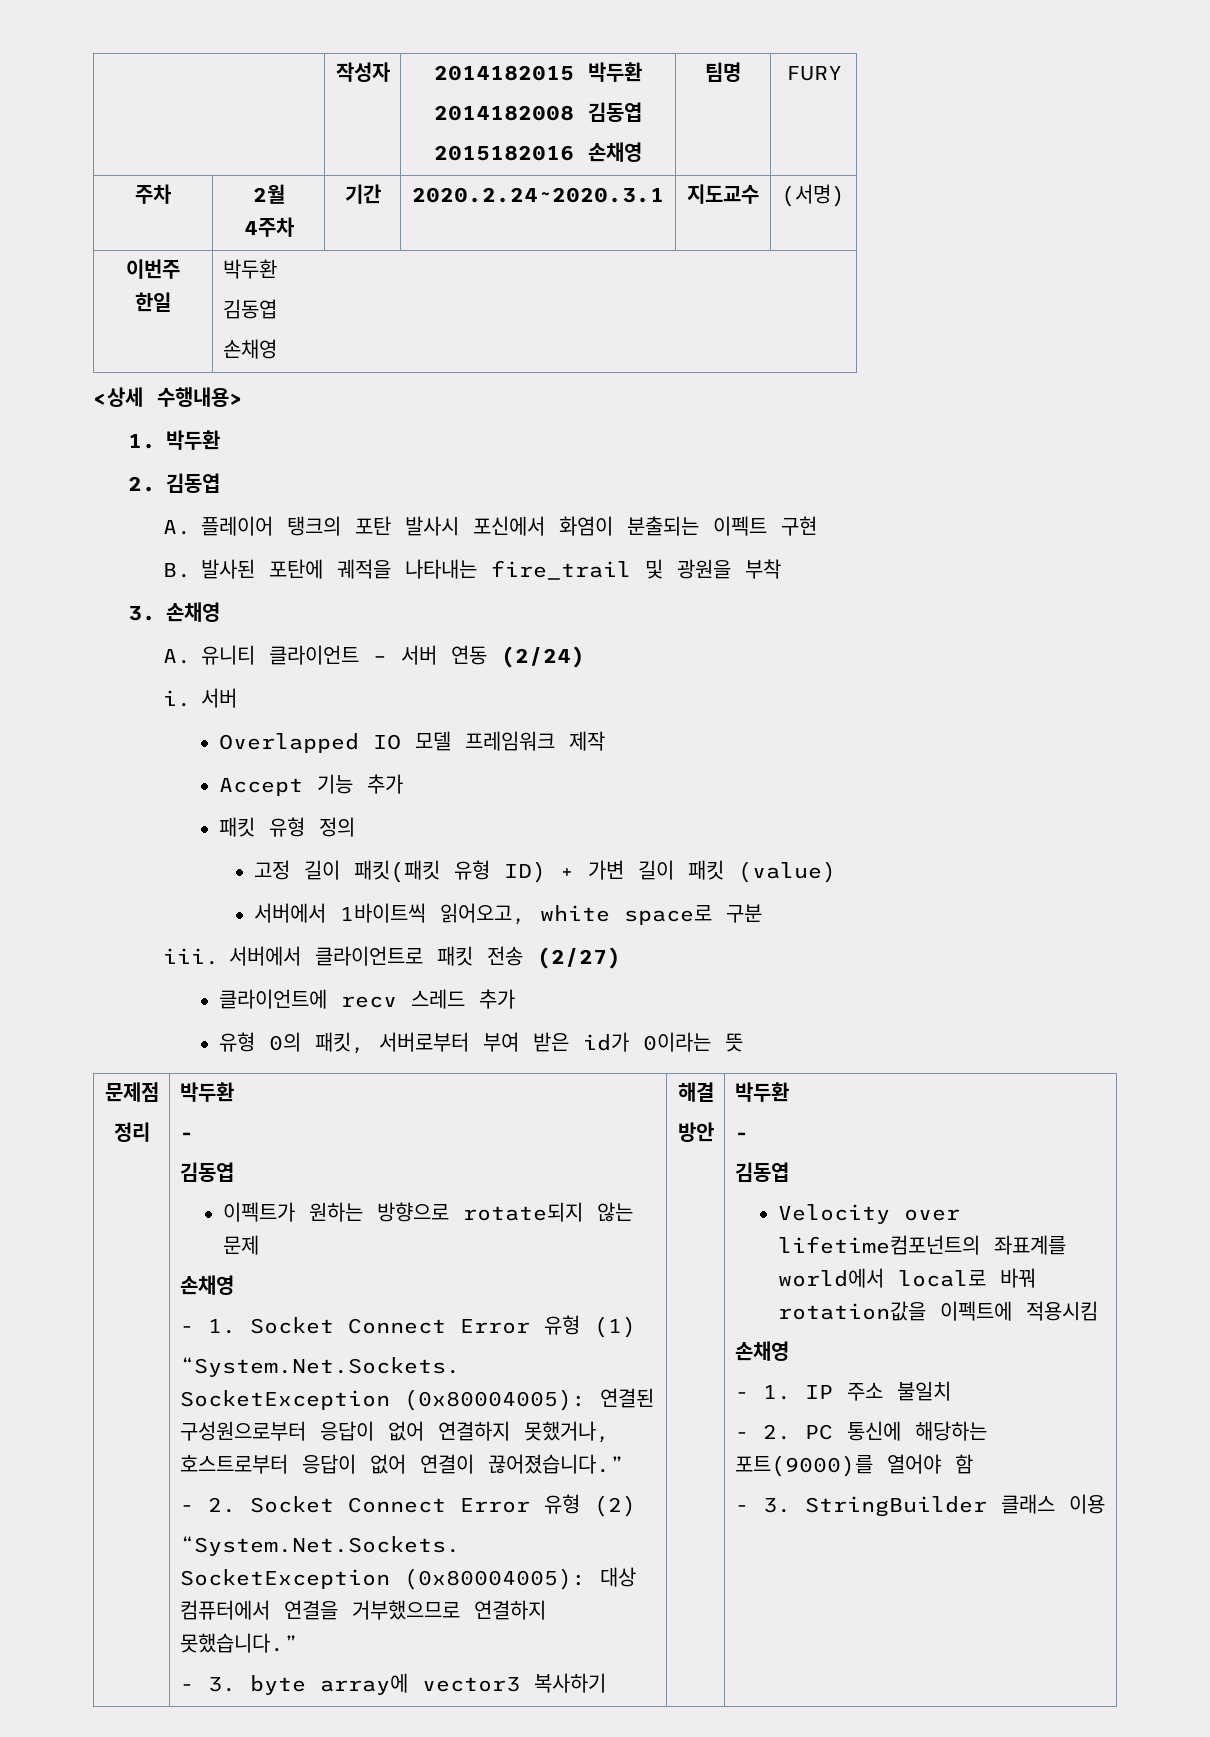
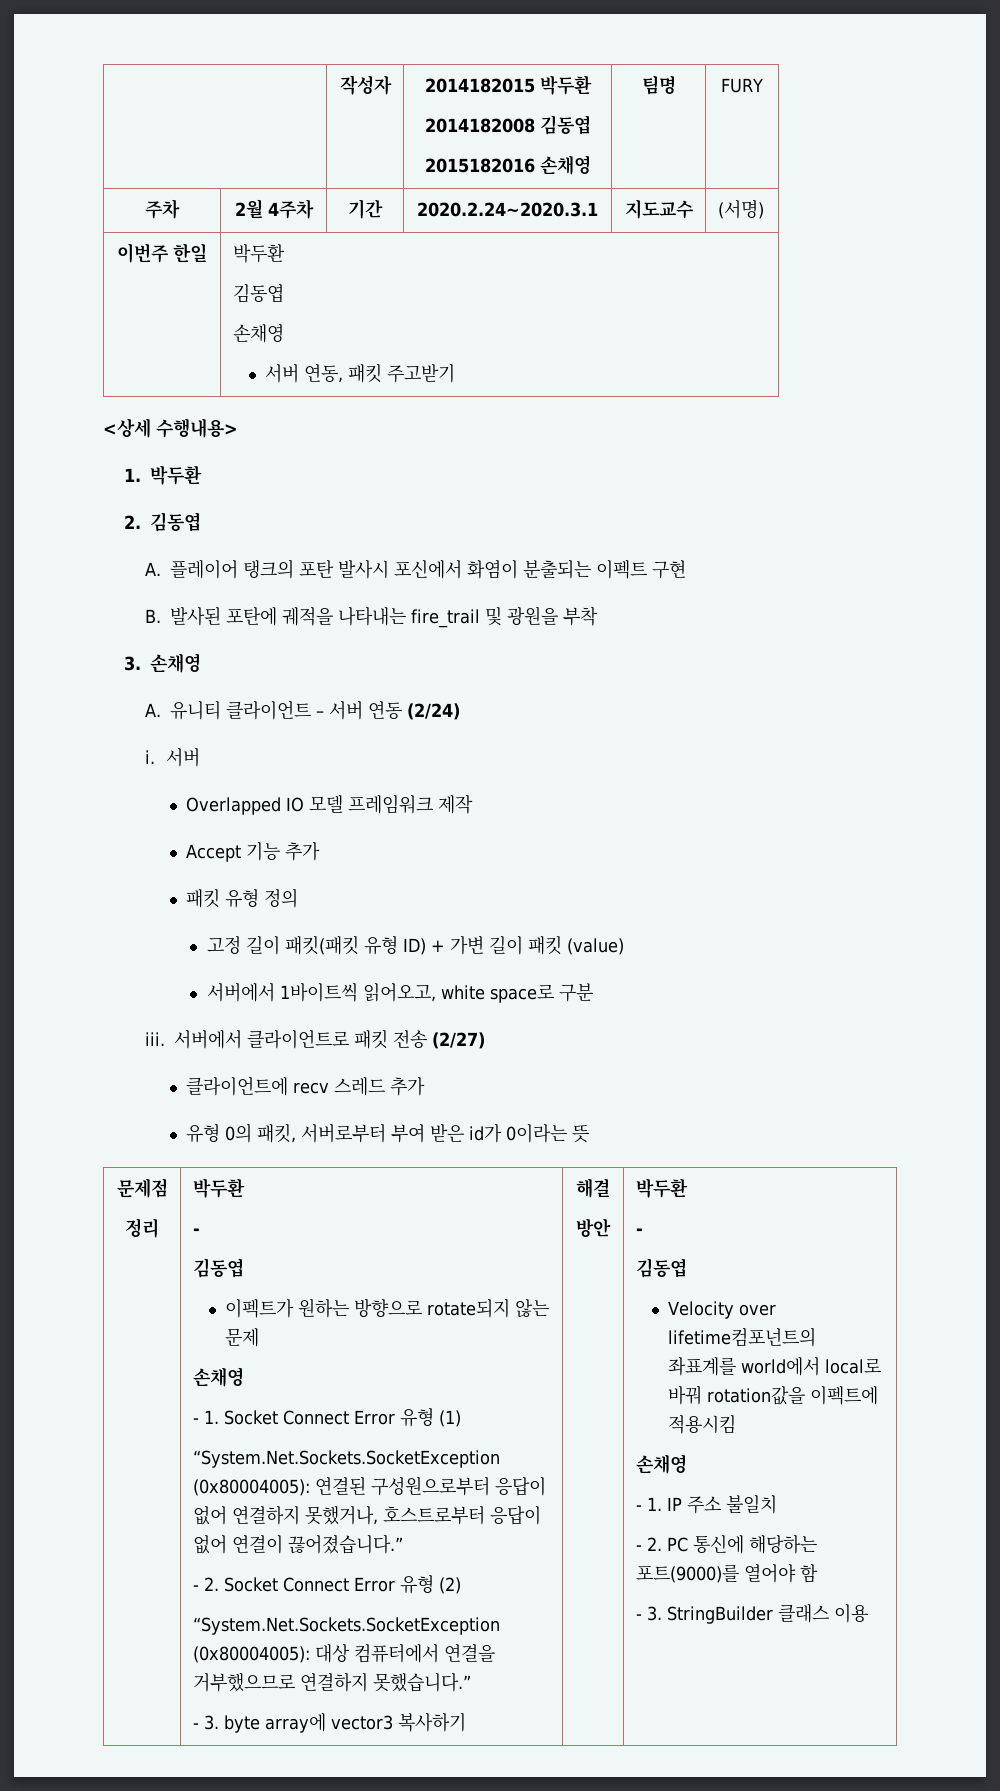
(277, 349) none -> [265,364,456,383] // 서버 연동, 패킷 주고받기

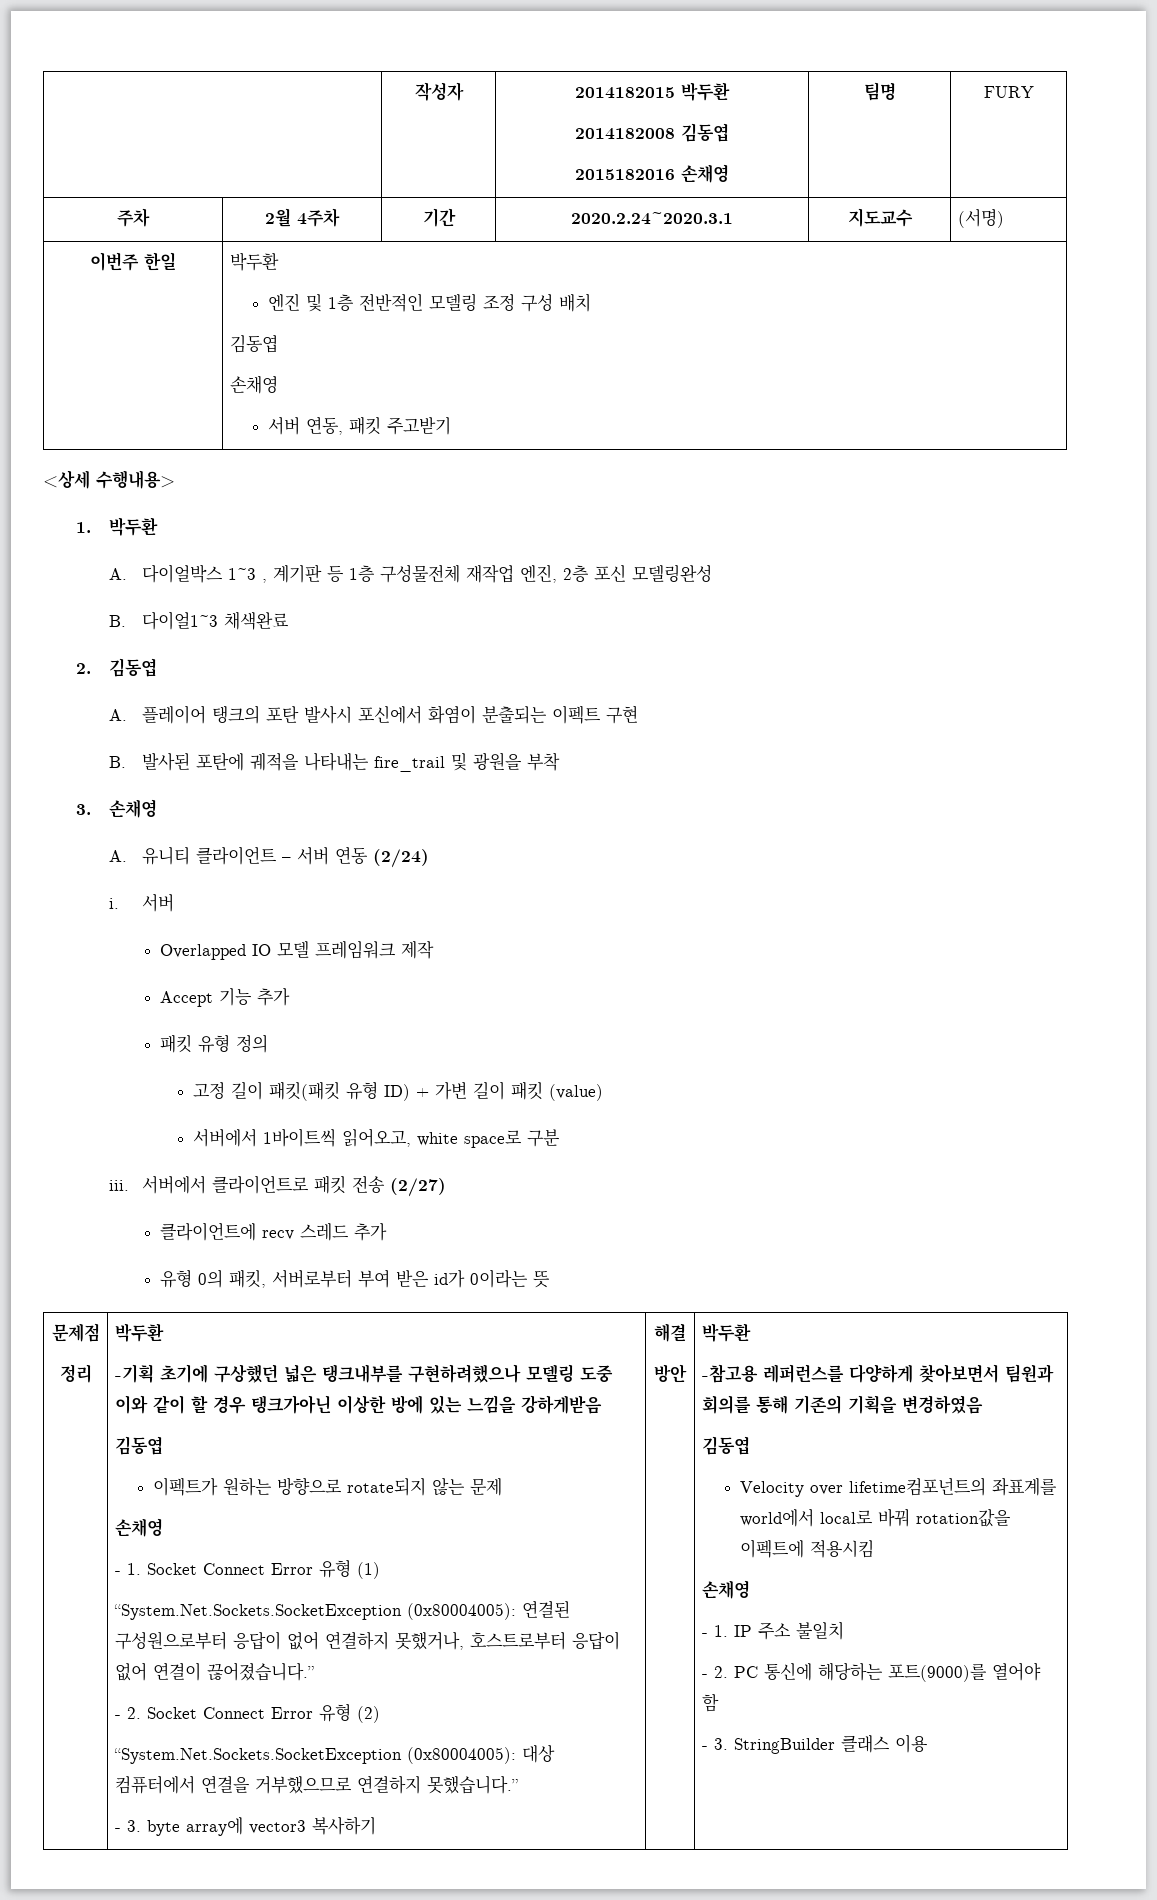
(285, 253) none -> [268,293,592,312] // 엔진 및 1층 전반적인 모델링 조정 구성 배치
(202, 475) none -> [108,564,712,583] [108,611,289,630] // A. 다이얼박스 1~3 , 계기판 등 1층 구성물전체 재작업 엔진, 2층 포신 모델링완성 // B. 다이얼1~3 채색완료
[192,1228,200,1235] - -> [114,1364,613,1383] [114,1395,602,1414] -기획 초기에 구상했던 넓은 탱크내부를 구현하려했으나 모델링 도중 이와 같이 할 경우 탱크가아닌 이상한 방에 있는 느낌을 강하게받음
[635,1228,643,1235] - -> [701,1364,1054,1383] [701,1395,983,1414] -참고용 레퍼런스를 다양하게 찾아보면서 팀원과 회의를 통해 기존의 기획을 변경하였음

